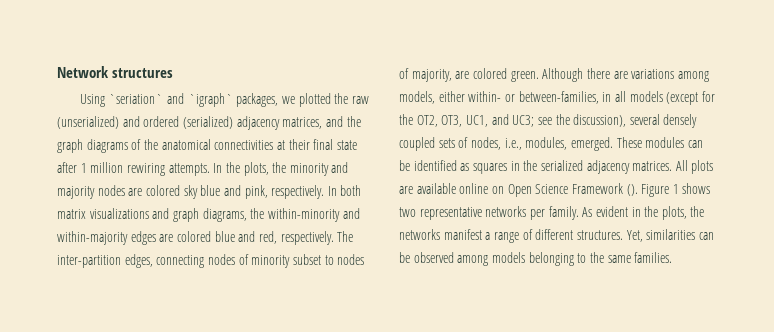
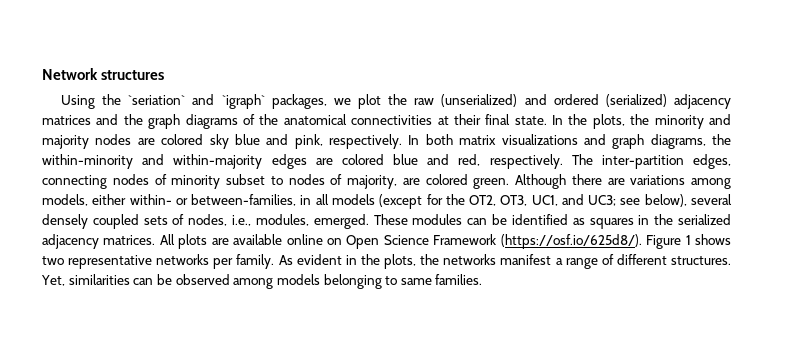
(105, 100) none -> [102,94,122,105] the
[298,93,331,107] plotted -> [357,94,381,109] plot
[282,117,323,129] matrices, -> [42,115,91,125] matrices
[336,140,357,150] [57,162,210,176] state after 1 million rewiring attempts. -> [514,116,547,125] state.
[555,114,627,127] the discussion), -> [644,194,687,207] below),
[626,184,638,196] (). -> [500,234,642,249] (https://osf.io/625d8/).
[589,252,604,263] the -> (398, 280) none

